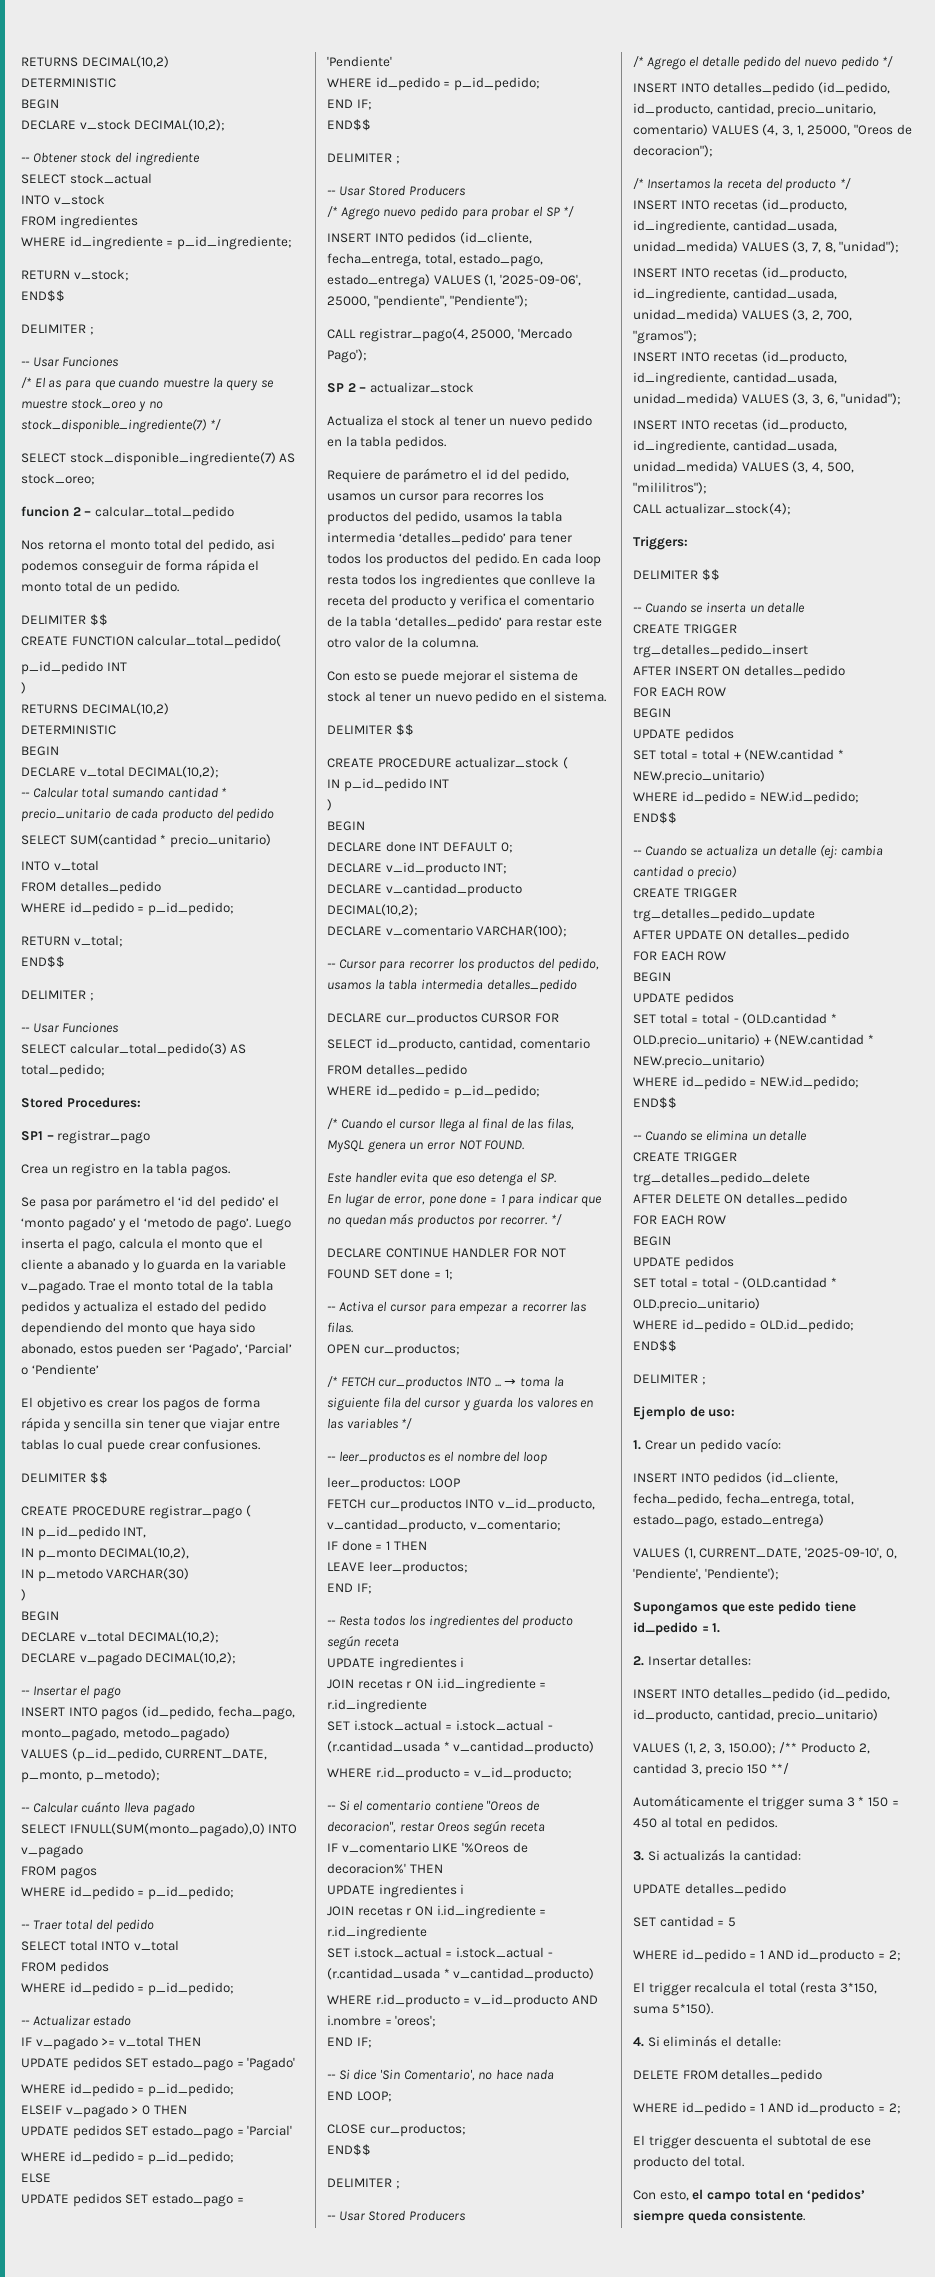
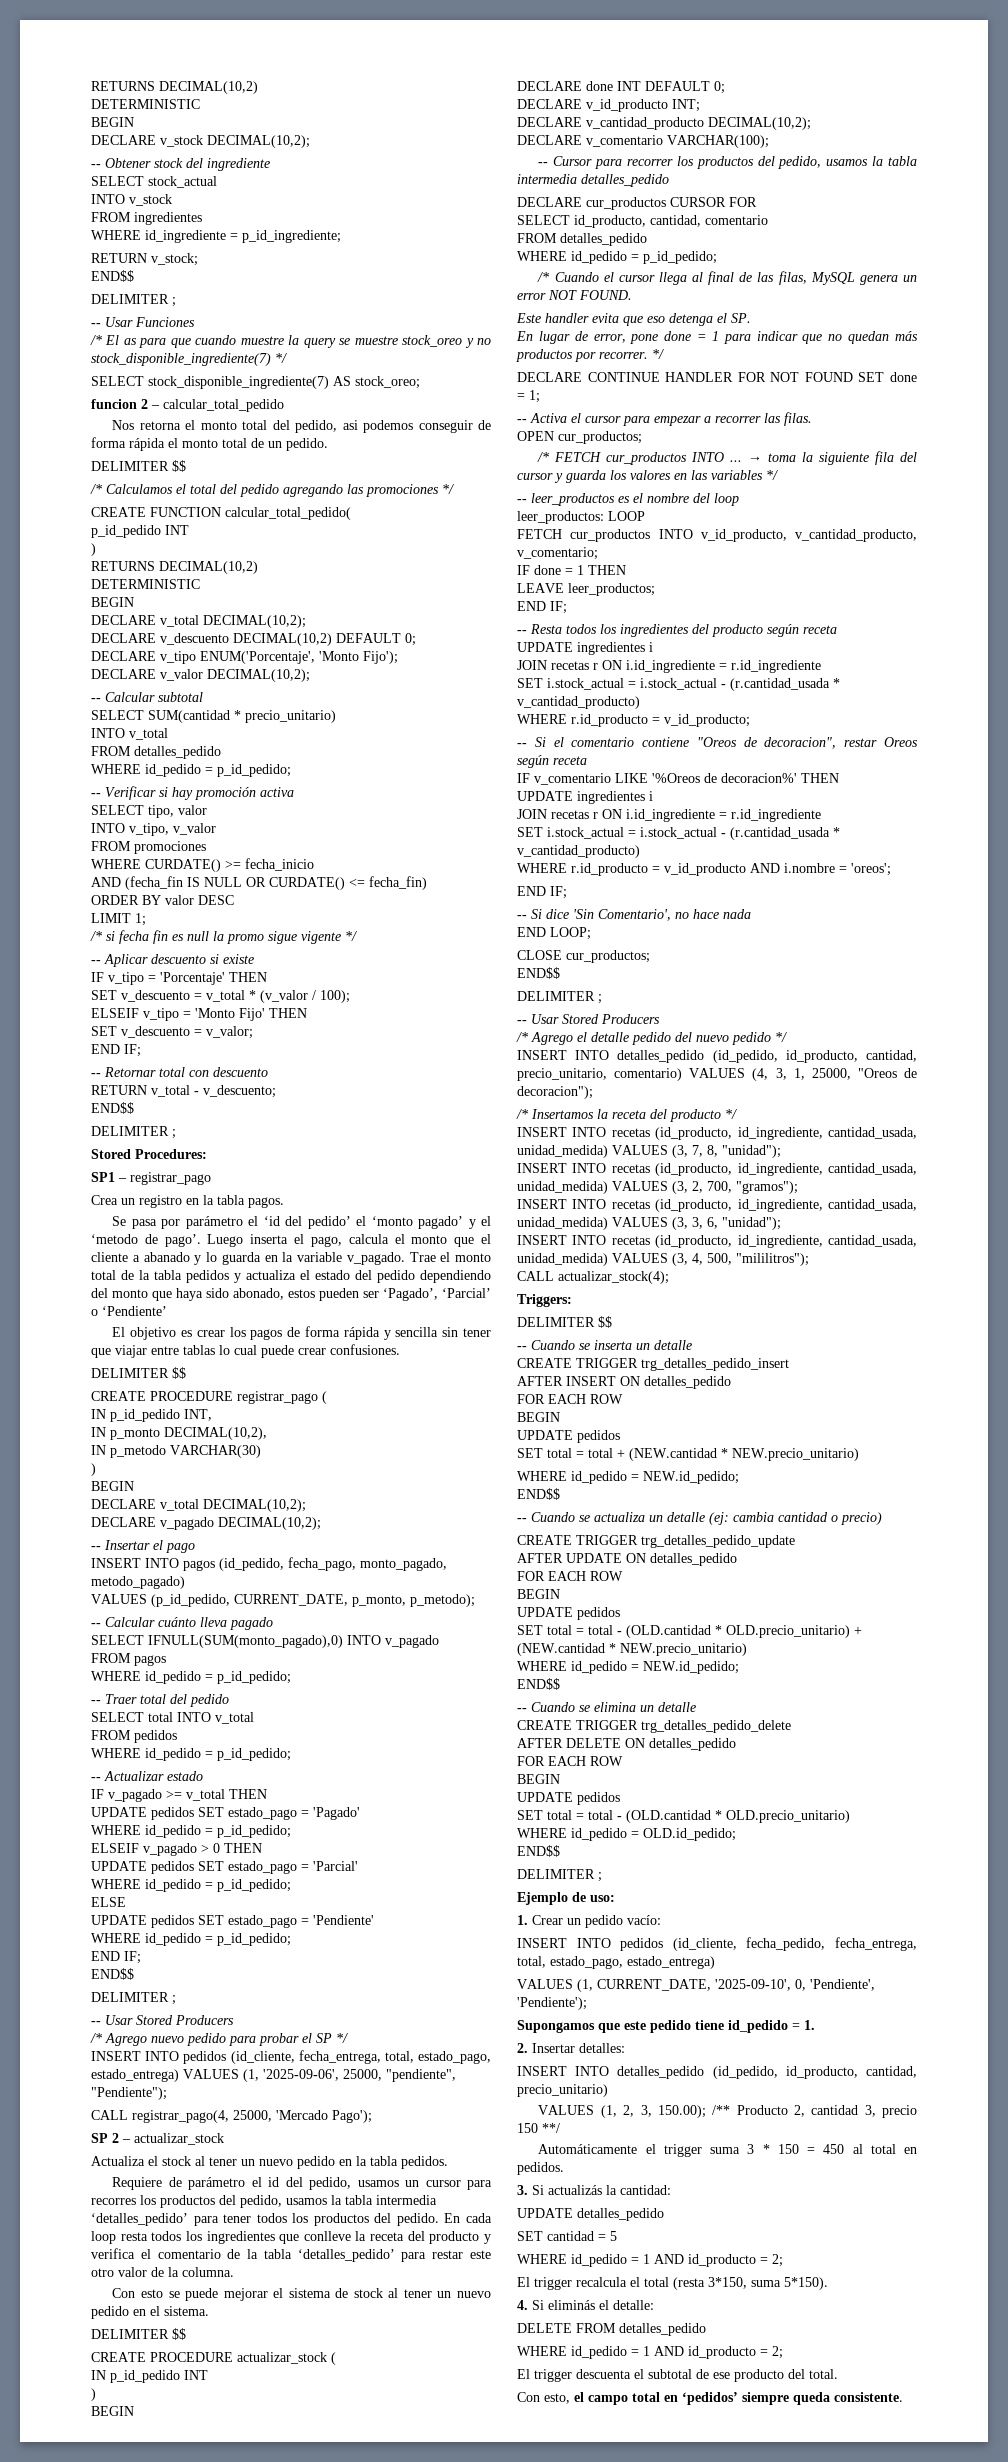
(108, 620) none -> [90,484,454,497] // /* Calculamos el total del pedido agregando las promociones */
[21,787,228,798] [21,808,275,822] -- Calcular total sumando cantidad * precio_unitario de cada producto del pedido -> [91,633,416,646] [91,651,398,664] [91,669,310,682] [91,692,203,702] DECLARE v_descuento DECIMAL(10,2) DEFAULT 0; // DECLARE v_tipo ENUM('Porcentaje', 'Monto Fijo'); // DECLARE v_valor DECIMAL(10,2); // -- Calcular subtotal
[21,935,123,947] [21,956,65,968] [21,990,94,1001] [21,1022,119,1033] [21,1043,247,1057] [21,1064,105,1078] RETURN v_total; // END$$ // DELIMITER ; // -- Usar Funciones // SELECT calcular_total_pedido(3) AS total_pedido; -> [91,786,294,800] [91,805,207,818] [91,823,216,836] [91,841,206,854] [91,858,314,872] [91,876,427,890] [91,895,234,905] [91,913,146,926] [90,930,357,944] [91,954,254,967] [91,972,267,985] [91,990,350,1003] [91,1008,307,1021] [91,1026,253,1039] [91,1044,141,1057] [91,1067,268,1077] [91,1085,276,1098] [91,1102,134,1114] [91,1126,176,1139] -- Verificar si hay promoción activa // SELECT tipo, valor // INTO v_tipo, v_valor // FROM promociones // WHERE CURDATE() >= fecha_inicio // AND (fecha_fin IS NULL OR CURDATE() <= fecha_fin) // ORDER BY valor DESC // LIMIT 1; // /* si fecha fin es null la promo sigue vigente */ // -- Aplicar descuento si existe // IF v_tipo = 'Porcentaje' THEN // SET v_descuento = v_total * (v_valor / 100); // ELSEIF v_tipo = 'Monto Fijo' THEN // SET v_descuento = v_valor; // END IF; // -- Retornar total con descuento // RETURN v_total - v_descuento; // END$$ // DELIMITER ;

